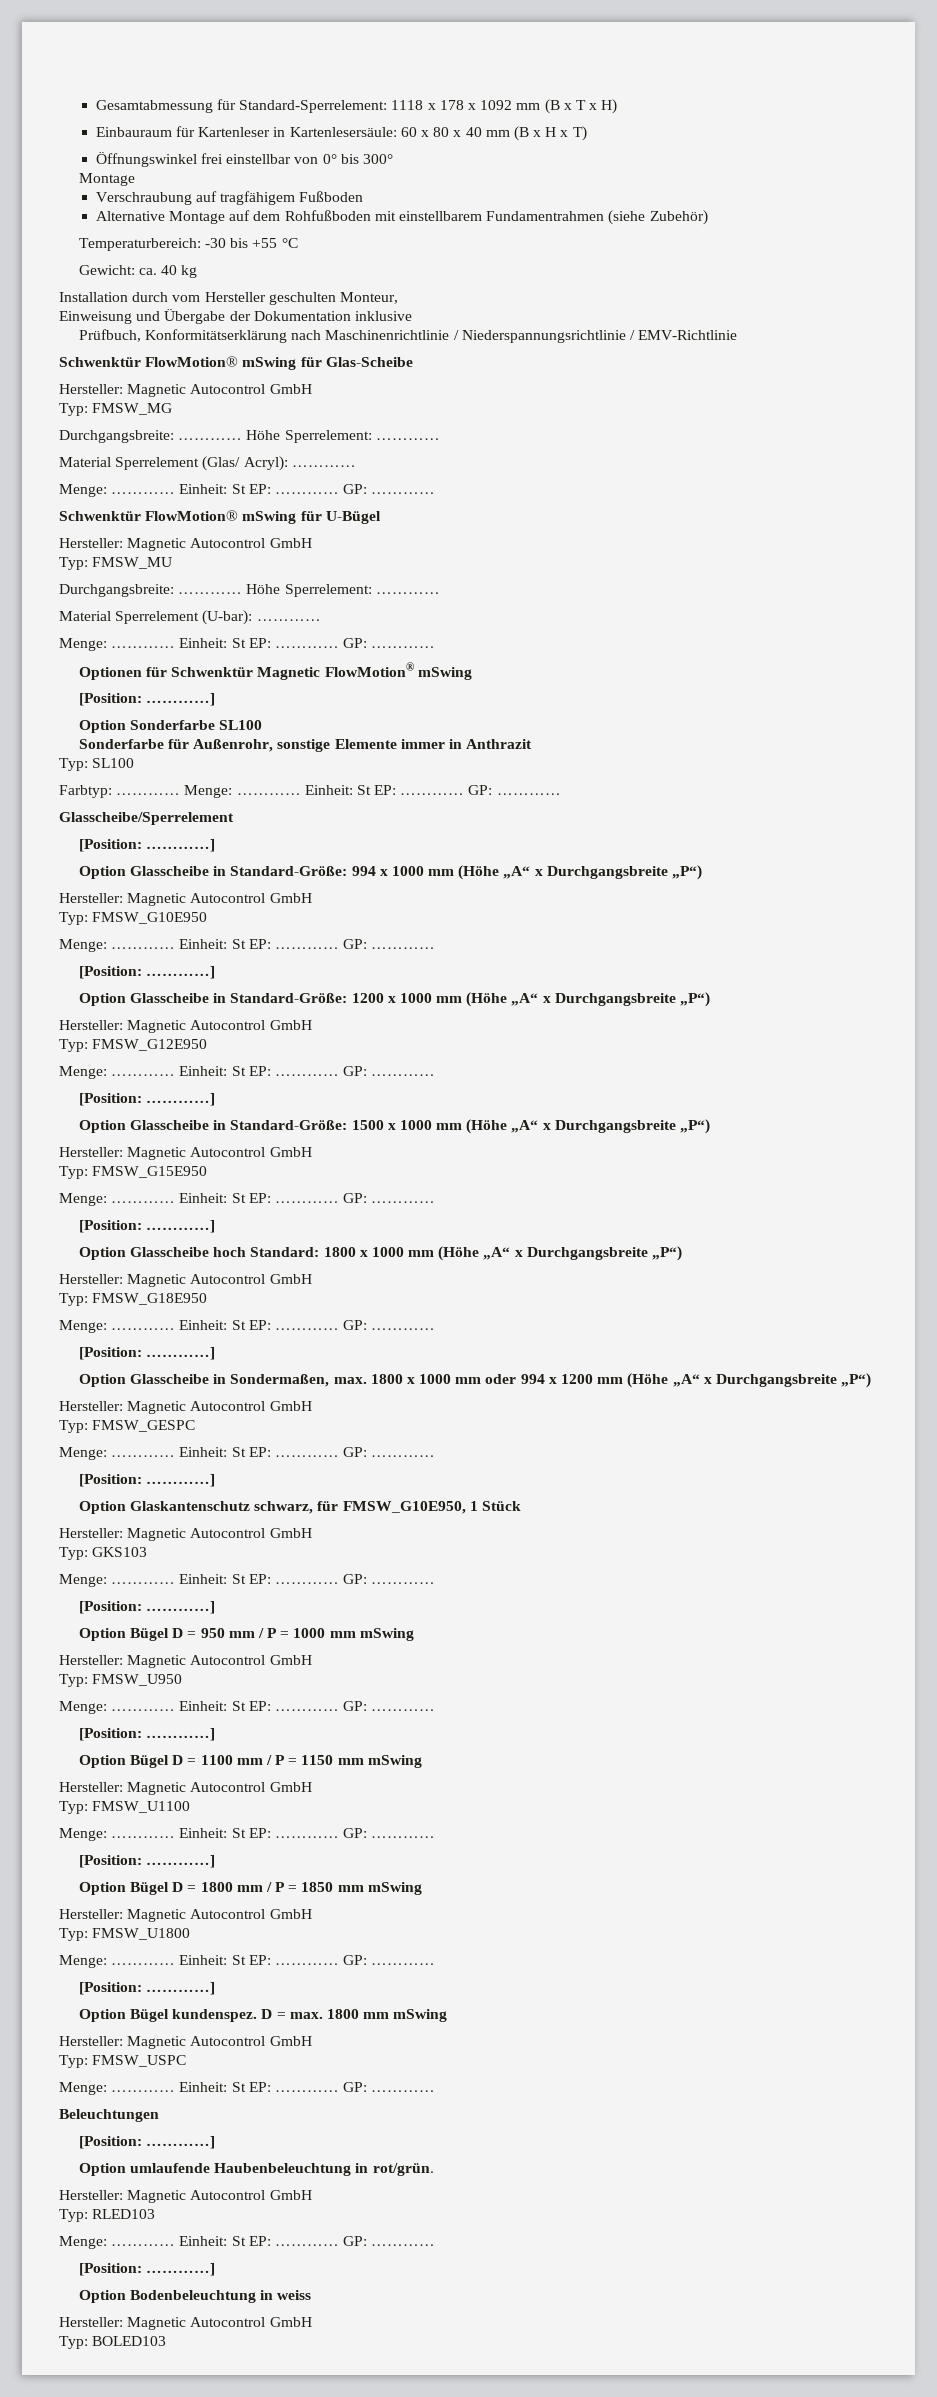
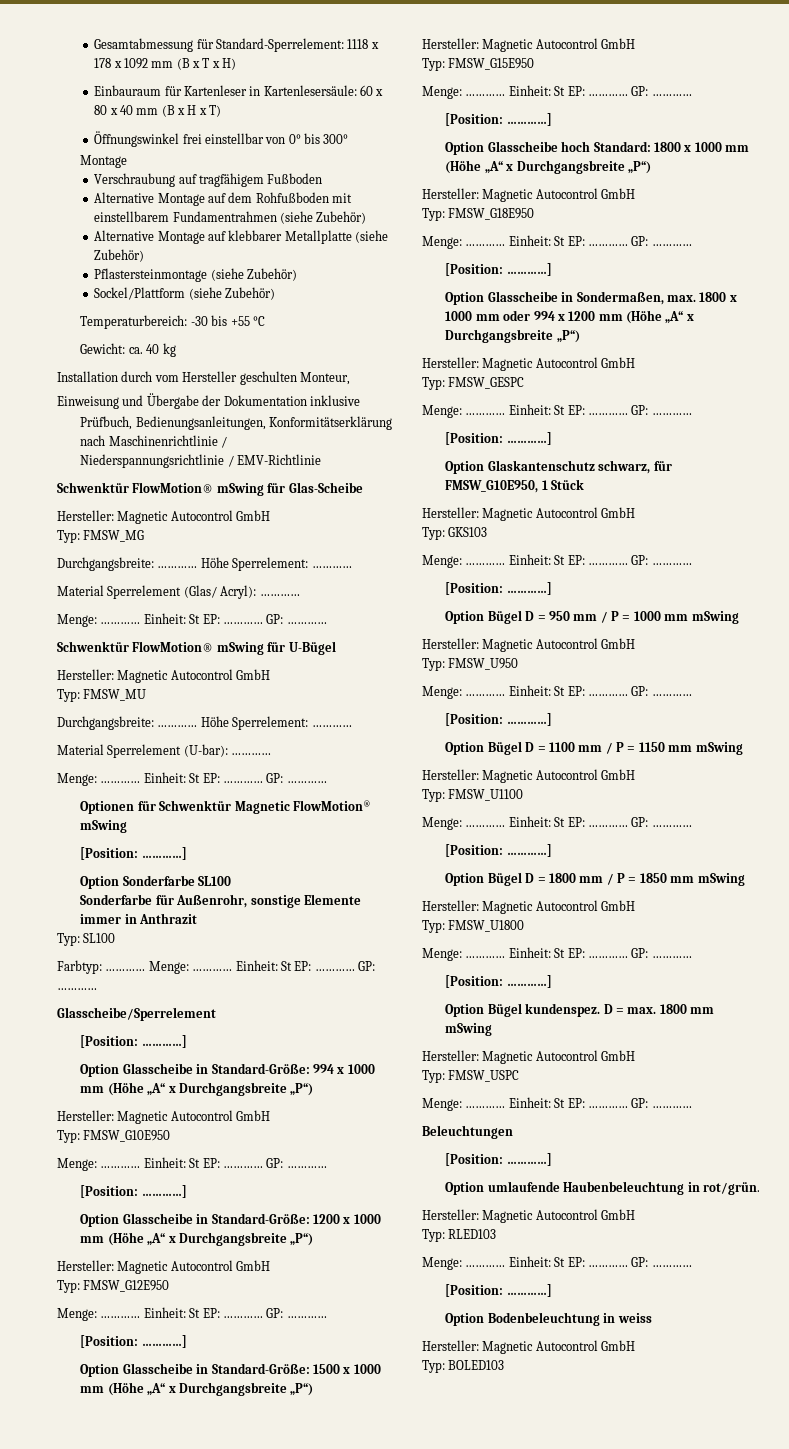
(708, 217) none -> [94,230,389,244] [94,249,145,262] [94,268,297,282] [94,287,275,300] // Alternative Montage auf klebbarer Metallplatte (siehe Zubehör) // Pflastersteinmontage (siehe Zubehör) // Sockel/Plattform (siehe Zubehör)
(141, 335) none -> [135,416,266,430] Bedienungsanleitungen,
(459, 335) none -> (228, 442) //

